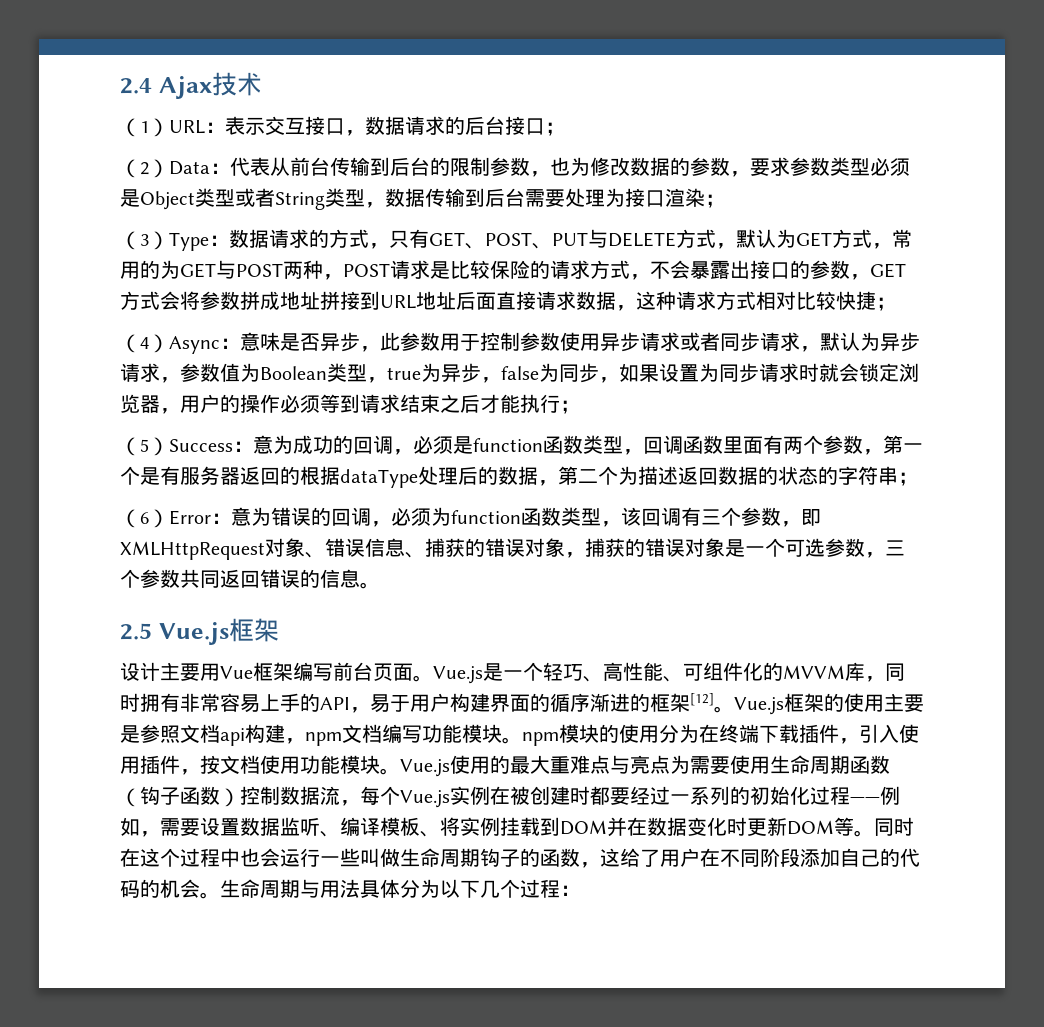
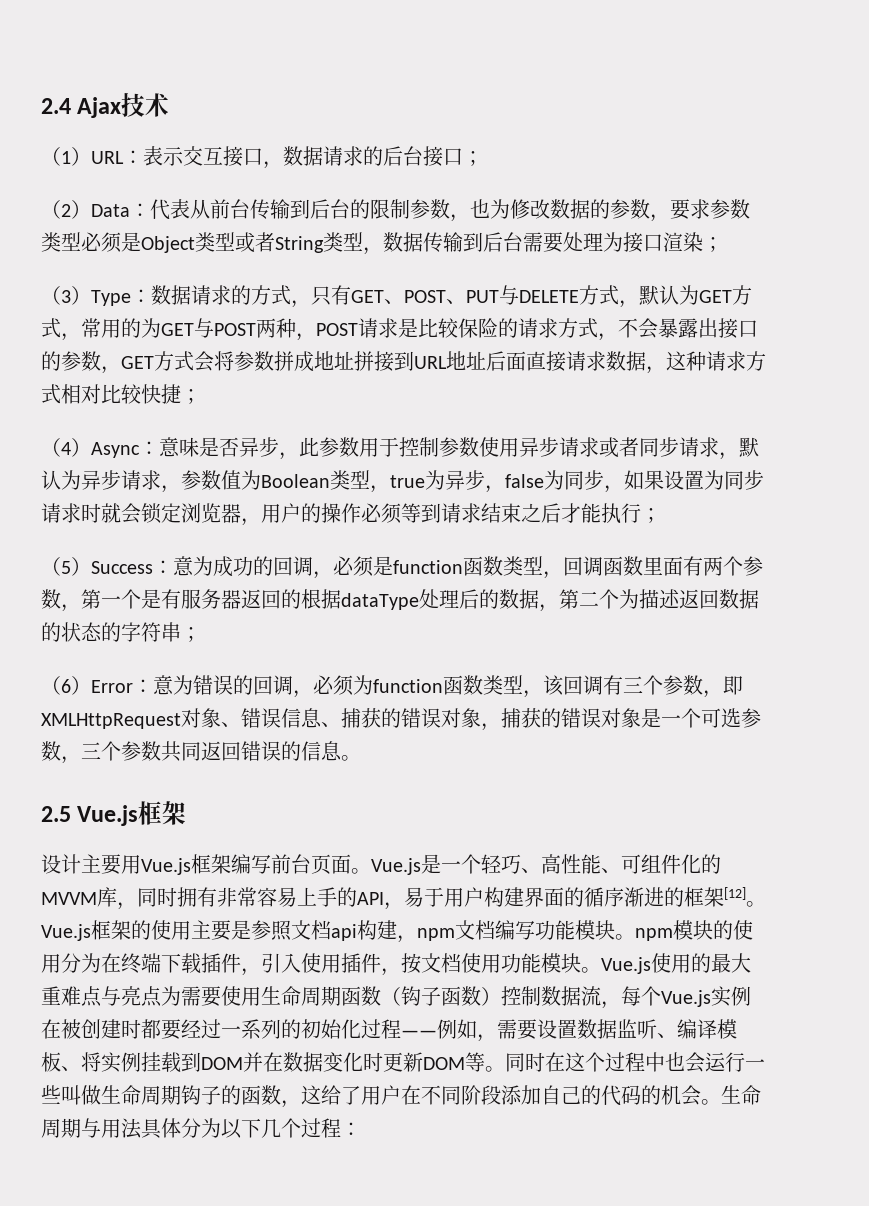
[220,666,253,679] Vue -> [141,858,191,875] Vue.js

